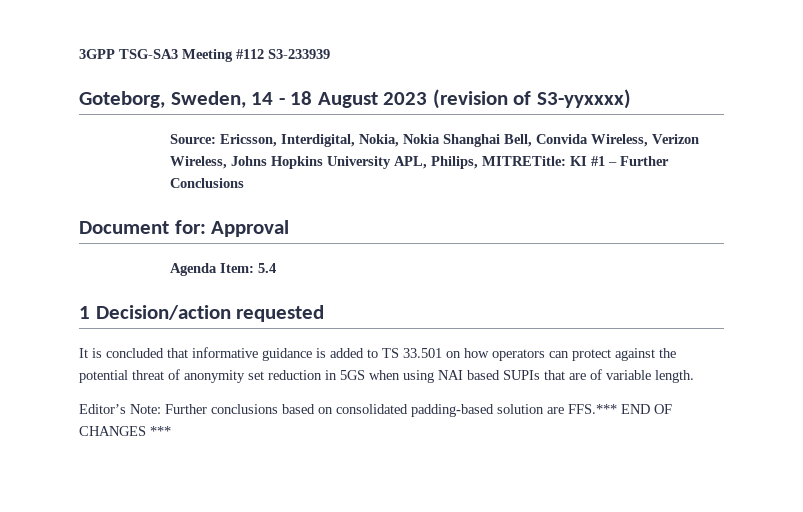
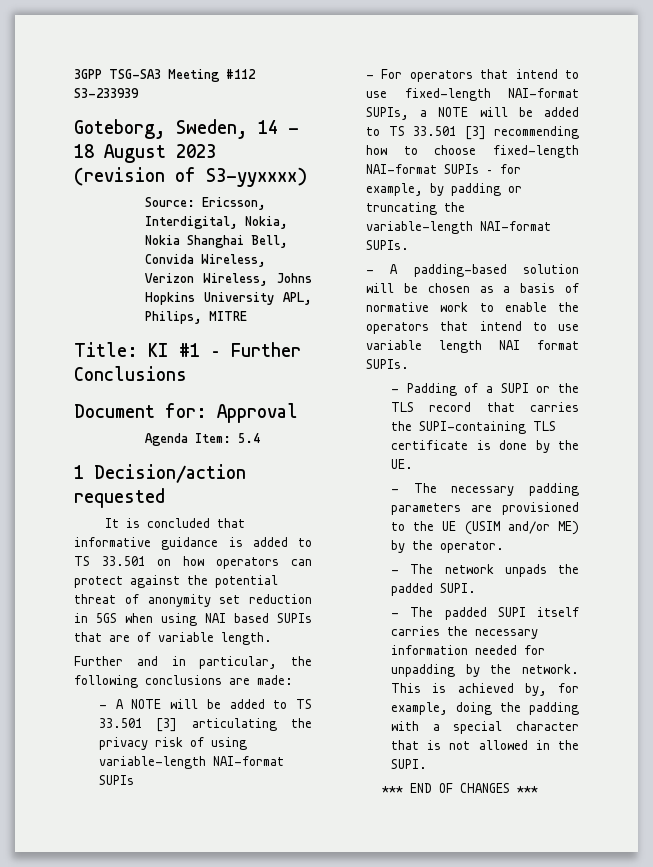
[481,156,566,166] MITRETitle: -> [209,311,248,321] [74,342,138,357] MITRE // Title:
[79,404,617,417] Editor’s Note: Further conclusions based on consolidated padding-based solution are FFS.*** -> [74,656,312,669] [74,675,293,688] [99,699,312,709] [99,718,312,732] [99,737,248,750] [99,756,285,769] [99,775,135,785] [366,69,579,82] [366,88,579,101] [366,107,579,120] [366,126,579,140] [366,145,579,158] [366,164,522,174] [366,183,523,196] [366,202,466,215] [366,221,552,234] [366,240,410,250] [366,264,579,277] [366,283,579,293] [366,302,579,312] [366,321,579,334] [366,340,579,353] [366,359,410,369] [391,383,579,396] [391,402,579,412] [391,421,557,434] [391,440,579,453] [391,459,414,469] [391,483,579,496] [391,502,579,515] [391,521,579,535] [391,540,505,553] [391,564,579,577] [391,583,477,596] [391,607,579,620] [391,626,539,639] [391,645,546,655] [391,664,579,677] [391,683,579,696] [391,702,579,715] [391,721,579,734] [391,740,579,750] [391,759,428,769] [382,786,403,793] Further and in particular, the following conclusions are made: // - A NOTE will be added to TS 33.501 [3] articulating the privacy risk of using variable-length NAI-format SUPIs // - For operators that intend to use fixed-length NAI-format SUPIs, a NOTE will be added to TS 33.501 [3] recommending how to choose fixed-length NAI-format SUPIs – for example, by padding or truncating the variable-length NAI-format SUPIs. // - A padding-based solution will be chosen as a basis of normative work to enable the operators that intend to use variable length NAI format SUPIs. // - Padding of a SUPI or the TLS record that carries the SUPI-containing TLS certificate is done by the UE. // - The necessary padding parameters are provisioned to the UE (USIM and/or ME) by the operator. // - The network unpads the padded SUPI. // - The padded SUPI itself carries the necessary information needed for unpadding by the network. This is achieved by, for example, doing the padding with a special character that is not allowed in the SUPI. // ***

